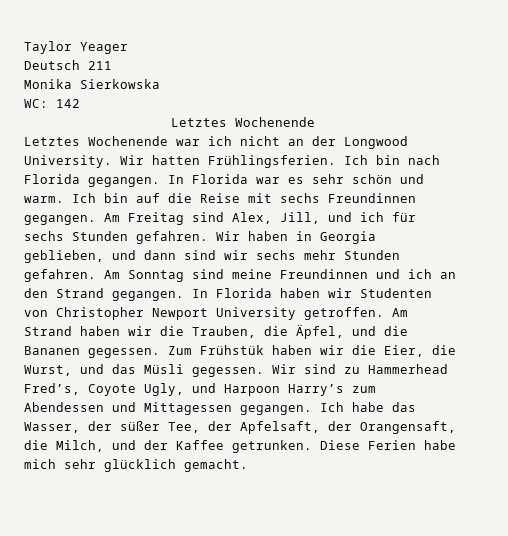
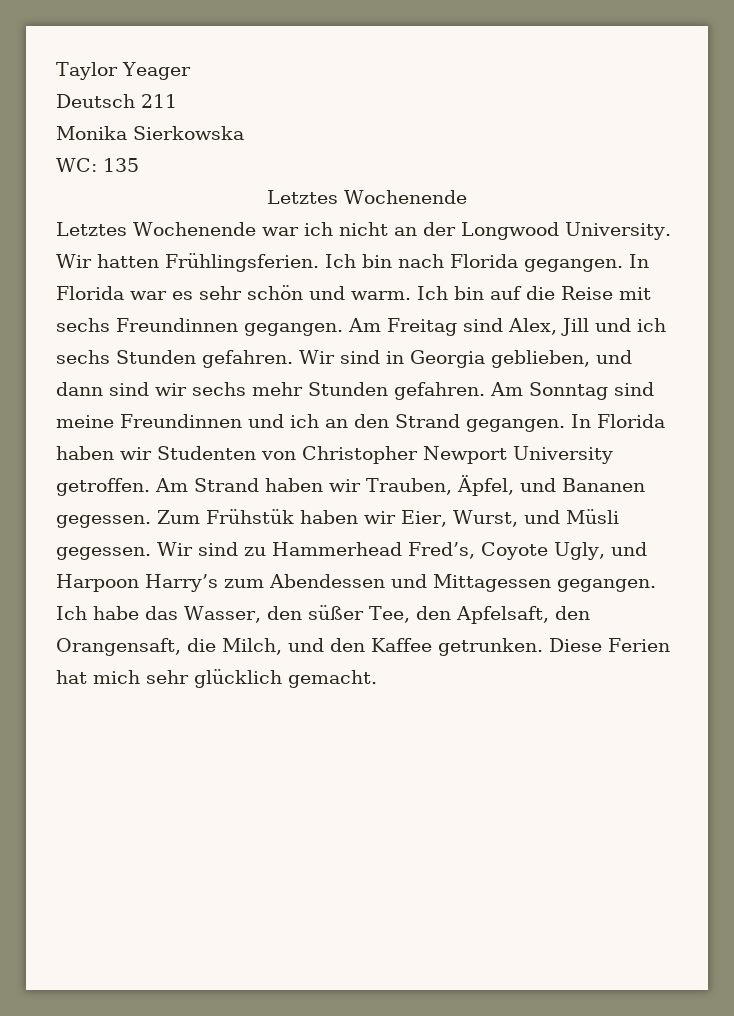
[56,99,80,108] 142 -> [103,158,139,172] 135
[280,212,416,224] Jill, und ich für -> [561,318,666,336] Jill und ich
[248,231,288,241] haben -> [340,350,380,364] sind
[160,326,288,338] die Trauben, die -> [366,478,452,495] Trauben,
[384,326,408,336] die -> (556, 485) none
[352,345,456,357] die Eier, die -> [401,510,447,527] Eier,
[112,364,136,374] das -> (560, 517) none
[88,421,112,431] der -> [266,606,302,620] den
[208,421,352,434] der Apfelsaft, der -> [415,606,590,624] den Apfelsaft, den
[144,440,168,450] der -> [330,638,365,652] den
[424,440,456,450] habe -> [56,670,87,684] hat

